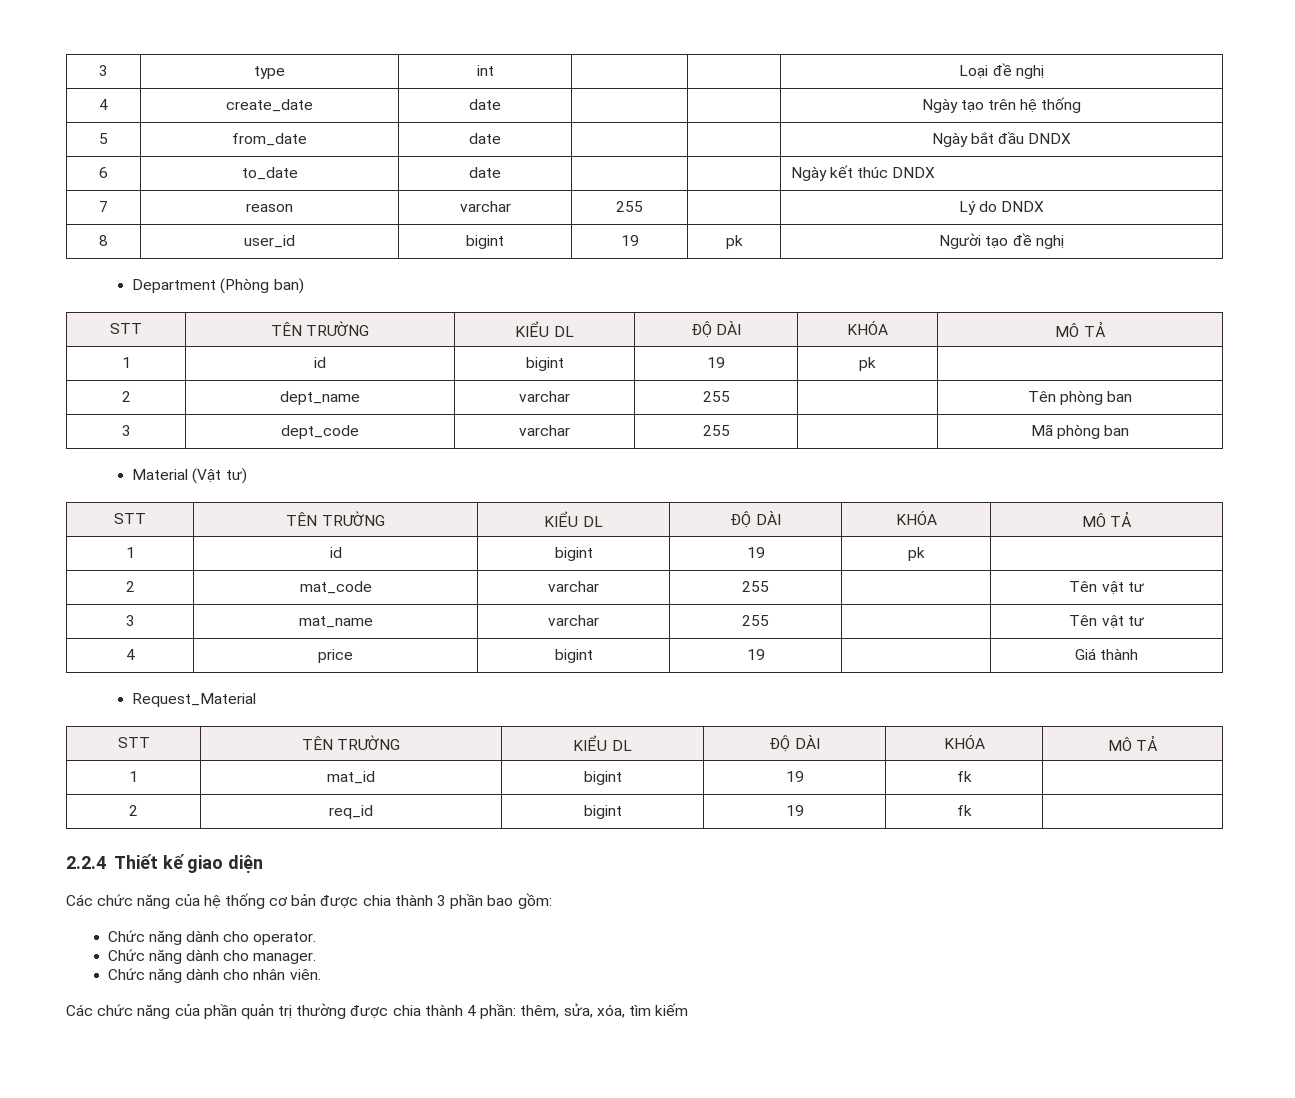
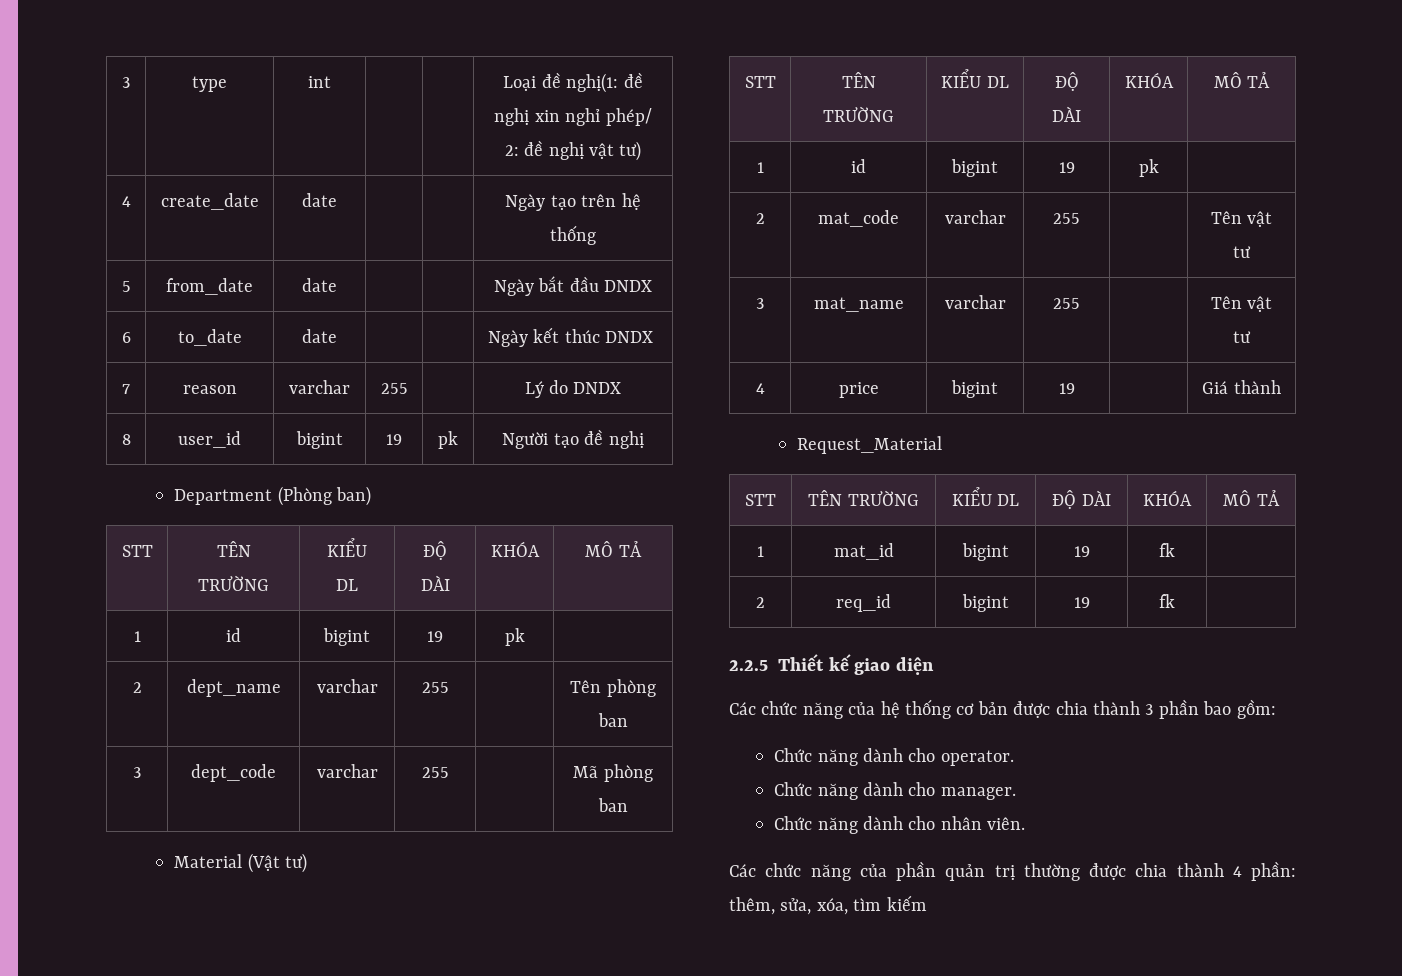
[1015,65,1044,79] nghị -> [566,72,643,93] [494,108,652,126] [504,140,642,161] nghị(1: đề nghị xin nghỉ phép/ 2: đề nghị vật tư)
[66,856,106,869] 2.2.4 -> [729,660,768,671] 2.2.5

